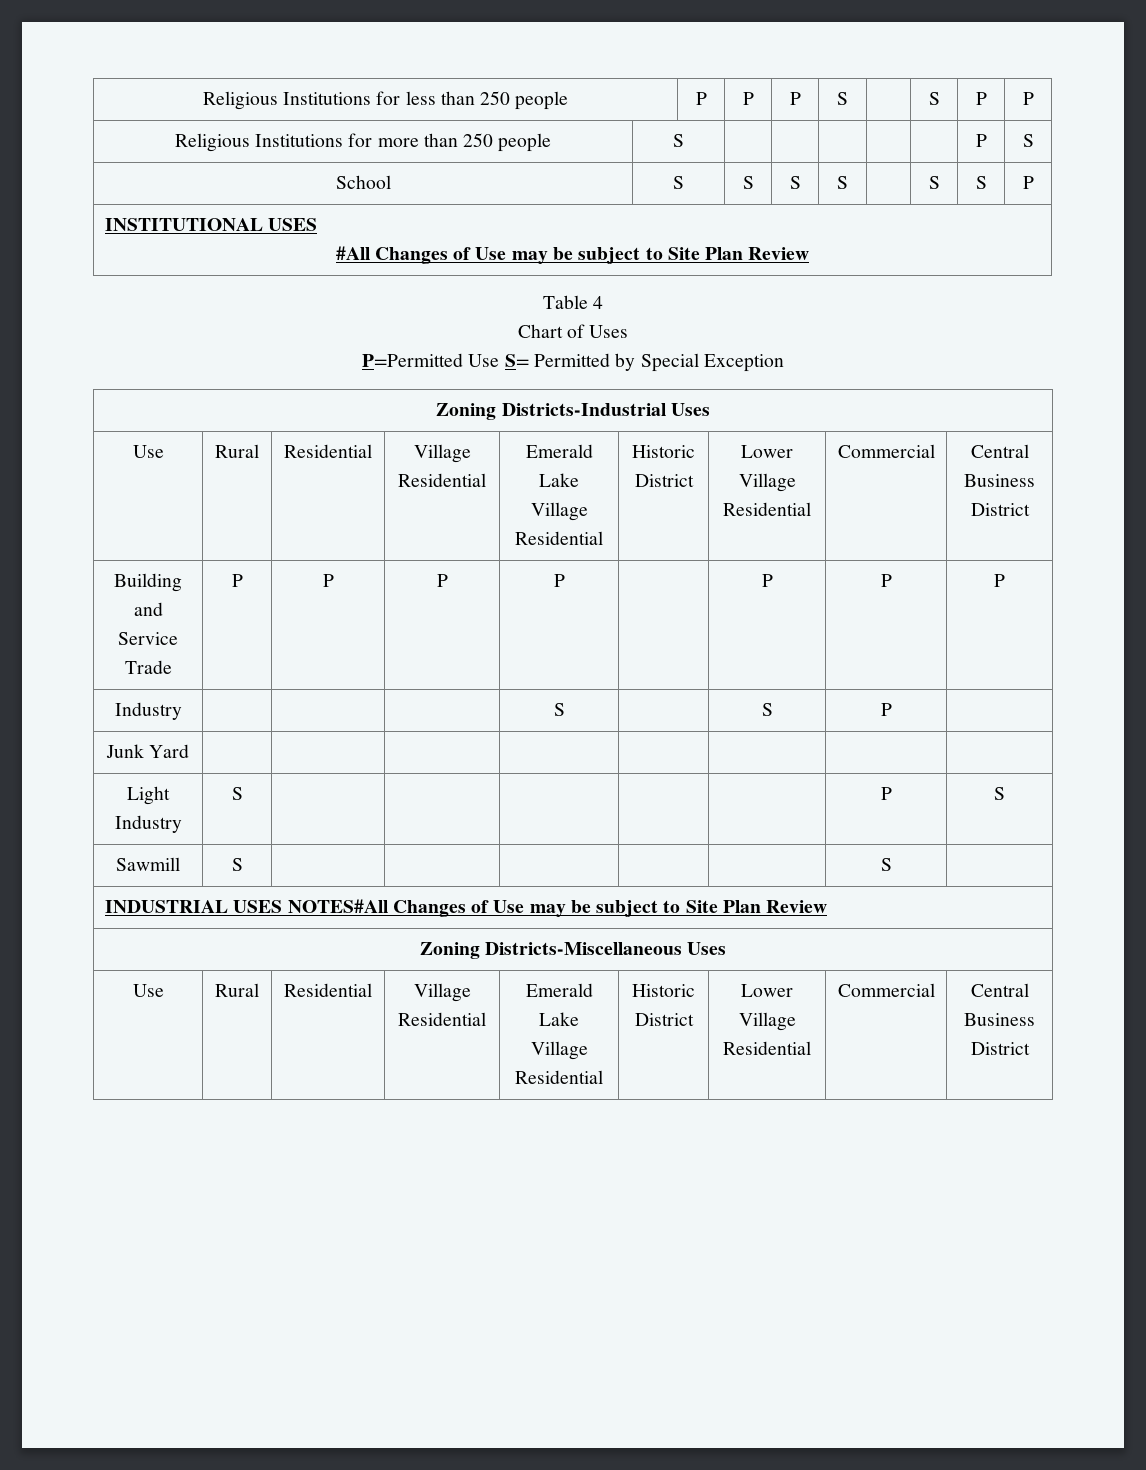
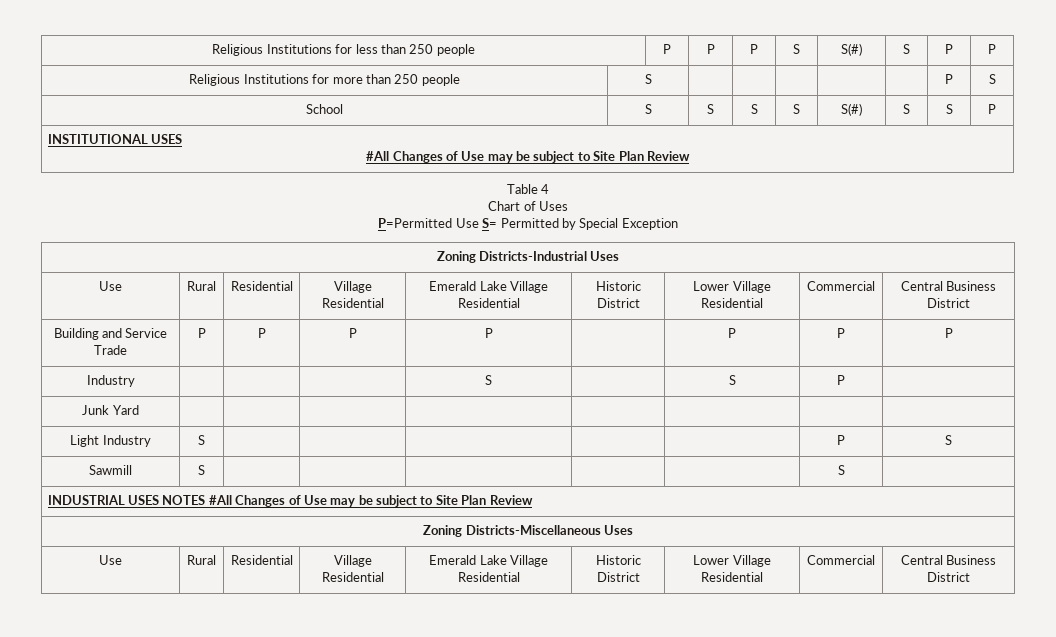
(848, 98) none -> [841,43,862,56] S(#)
(848, 182) none -> [841,103,862,116] S(#)
[287,899,388,913] NOTES#All -> [162,495,232,505] NOTES #All

